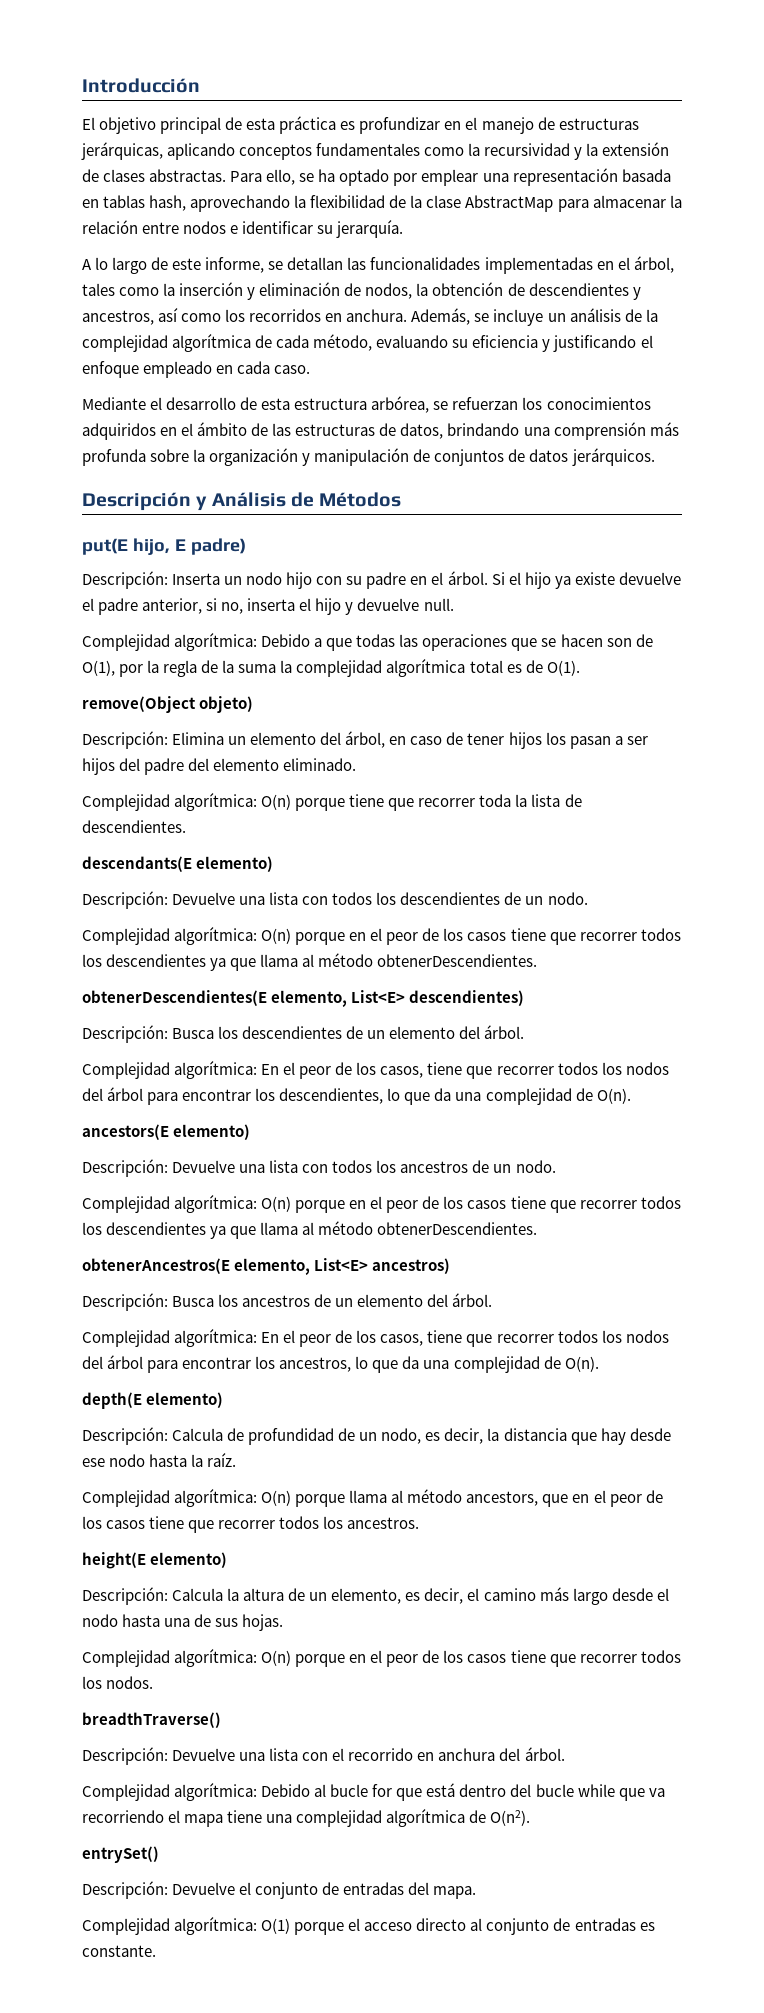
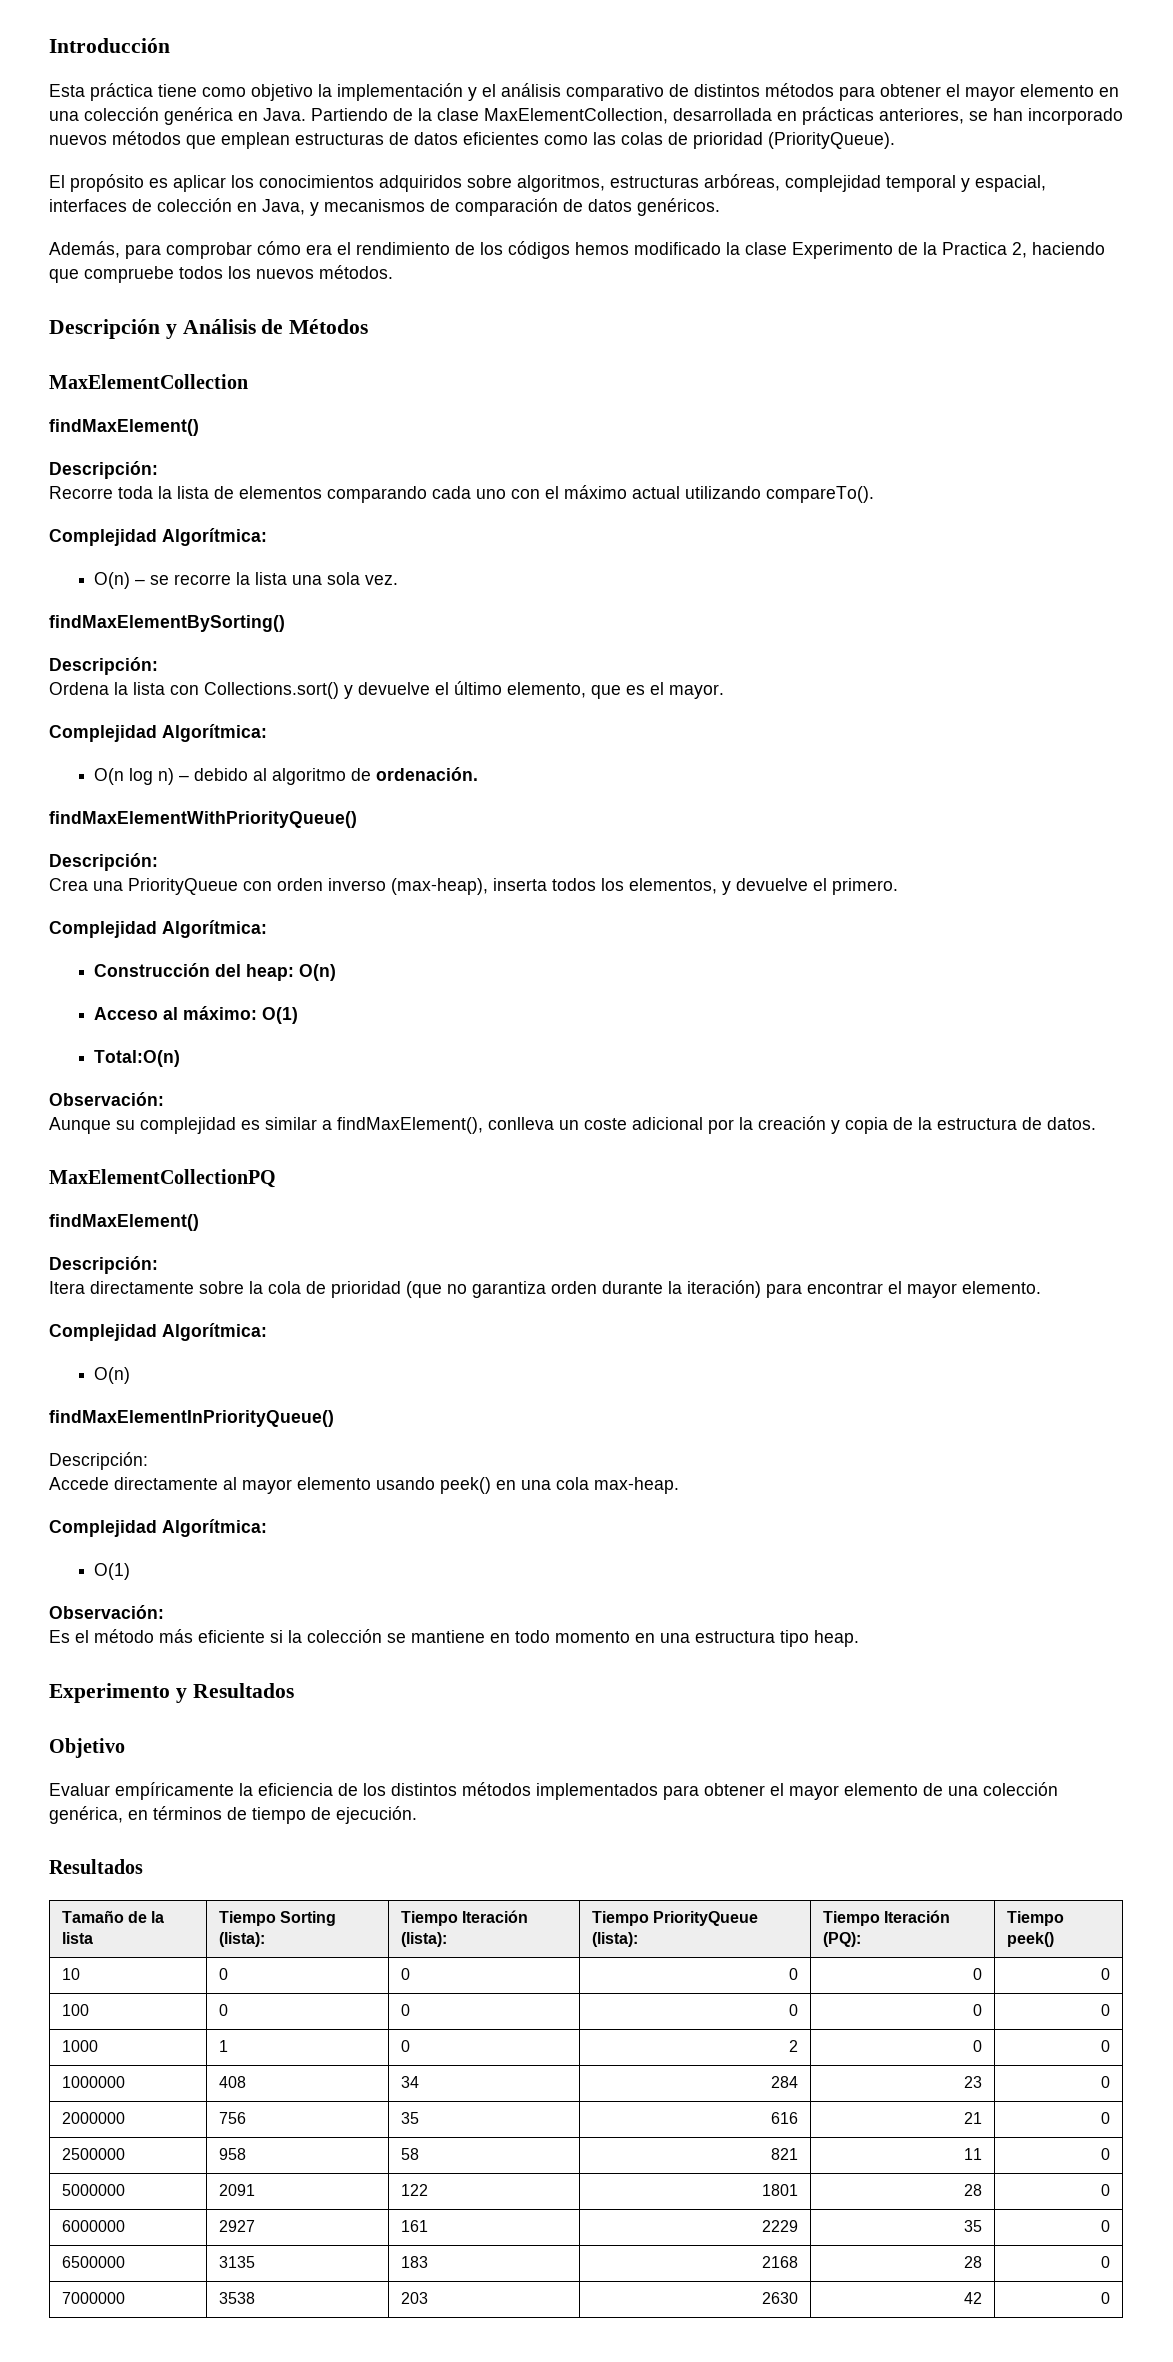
[82,116,639,134] [81,142,670,160] [82,168,671,186] [82,195,682,212] [82,220,404,238] [82,256,674,274] [82,282,641,300] [82,308,658,326] [82,334,653,352] [82,361,311,378] [82,396,651,413] [82,422,679,440] [82,448,655,466] El objetivo principal de esta práctica es profundizar en el manejo de estructuras jerárquicas, aplicando conceptos fundamentales como la recursividad y la extensión de clases abstractas. Para ello, se ha optado por emplear una representación basada en tablas hash, aprovechando la flexibilidad de la clase AbstractMap para almacenar la relación entre nodos e identificar su jerarquía. // A lo largo de este informe, se detallan las funcionalidades implementadas en el árbol, tales como la inserción y eliminación de nodos, la obtención de descendientes y ancestros, así como los recorridos en anchura. Además, se incluye un análisis de la complejidad algorítmica de cada método, evaluando su eficiencia y justificando el enfoque empleado en cada caso. // Mediante el desarrollo de esta estructura arbórea, se refuerzan los conocimientos adquiridos en el ámbito de las estructuras de datos, brindando una comprensión más profunda sobre la organización y manipulación de conjuntos de datos jerárquicos. -> [49,83,1119,101] [49,107,1123,125] [49,131,895,149] [49,174,1046,192] [49,198,720,216] [49,241,1105,259] [49,265,393,283] Esta práctica tiene como objetivo la implementación y el análisis comparativo de distintos métodos para obtener el mayor elemento en una colección genérica en Java. Partiendo de la clase MaxElementCollection, desarrollada en prácticas anteriores, se han incorporado nuevos métodos que emplean estructuras de datos eficientes como las colas de prioridad (PriorityQueue). // El propósito es aplicar los conocimientos adquiridos sobre algoritmos, estructuras arbóreas, complejidad temporal y espacial, interfaces de colección en Java, y mecanismos de comparación de datos genéricos. // Además, para comprobar cómo era el rendimiento de los códigos hemos modificado la clase Experimento de la Practica 2, haciendo que compruebe todos los nuevos métodos.
[82,538,246,555] [82,571,681,589] [82,598,454,615] [82,633,653,651] [82,659,580,677] [82,696,254,713] [82,731,648,749] [82,758,357,775] [82,793,582,811] [82,820,186,833] [82,856,274,872] [82,891,588,909] [82,927,681,945] [82,953,538,971] [82,990,525,1007] [82,1025,525,1043] [82,1061,669,1079] [82,1087,631,1105] [82,1124,251,1140] [82,1159,556,1177] [82,1195,681,1213] [82,1221,538,1239] [82,1258,451,1275] [82,1293,493,1311] [82,1329,669,1347] [82,1355,599,1373] [82,1392,224,1409] [82,1427,671,1445] [82,1453,237,1467] [82,1489,663,1507] [82,1516,420,1533] [82,1552,228,1569] [82,1587,669,1605] [82,1614,284,1631] [82,1649,681,1667] [82,1676,154,1689] [82,1712,221,1728] [82,1747,565,1765] [82,1783,665,1801] [82,1809,531,1827] [82,1846,159,1863] [82,1881,477,1899] [82,1917,655,1935] [82,1945,156,1957] put(E hijo, E padre) // Descripción: Inserta un nodo hijo con su padre en el árbol. Si el hijo ya existe devuelve el padre anterior, si no, inserta el hijo y devuelve null. // Complejidad algorítmica: Debido a que todas las operaciones que se hacen son de O(1), por la regla de la suma la complejidad algorítmica total es de O(1). // remove(Object objeto) // Descripción: Elimina un elemento del árbol, en caso de tener hijos los pasan a ser hijos del padre del elemento eliminado. // Complejidad algorítmica: O(n) porque tiene que recorrer toda la lista de descendientes. // descendants(E elemento) // Descripción: Devuelve una lista con todos los descendientes de un nodo. // Complejidad algorítmica: O(n) porque en el peor de los casos tiene que recorrer todos los descendientes ya que llama al método obtenerDescendientes. // obtenerDescendientes(E elemento, List<E> descendientes) // Descripción: Busca los descendientes de un elemento del árbol. // Complejidad algorítmica: En el peor de los casos, tiene que recorrer todos los nodos del árbol para encontrar los descendientes, lo que da una complejidad de O(n). // ancestors(E elemento) // Descripción: Devuelve una lista con todos los ancestros de un nodo. // Complejidad algorítmica: O(n) porque en el peor de los casos tiene que recorrer todos los descendientes ya que llama al método obtenerDescendientes. // obtenerAncestros(E elemento, List<E> ancestros) // Descripción: Busca los ancestros de un elemento del árbol. // Complejidad algorítmica: En el peor de los casos, tiene que recorrer todos los nodos del árbol para encontrar los ancestros, lo que da una complejidad de O(n). // depth(E elemento) // Descripción: Calcula de profundidad de un nodo, es decir, la distancia que hay desde ese nodo hasta la raíz. // Complejidad algorítmica: O(n) porque llama al método ancestors, que en el peor de los casos tiene que recorrer todos los ancestros. // height(E elemento) // Descripción: Calcula la altura de un elemento, es decir, el camino más largo desde el nodo hasta una de sus hojas. // Complejidad algorítmica: O(n) porque en el peor de los casos tiene que recorrer todos los nodos. // breadthTraverse() // Descripción: Devuelve una lista con el recorrido en anchura del árbol. // Complejidad algorítmica: Debido al bucle for que está dentro del bucle while que va recorriendo el mapa tiene una complejidad algorítmica de O(n2). // entrySet() // Descripción: Devuelve el conjunto de entradas del mapa. // Complejidad algorítmica: O(1) porque el acceso directo al conjunto de entradas es constante. -> [49,374,248,389] [49,419,199,436] [49,461,158,479] [49,485,874,503] [49,528,267,546] [94,572,399,589] [49,615,285,632] [49,657,158,675] [49,681,724,699] [49,724,267,742] [94,767,479,785] [49,811,357,828] [49,853,158,871] [49,878,898,895] [49,920,267,938] [94,963,337,981] [94,1006,299,1024] [94,1050,181,1067] [49,1092,164,1106] [49,1116,1096,1134] [49,1169,276,1188] [49,1214,199,1231] [49,1256,158,1274] [49,1280,1041,1298] [49,1323,267,1341] [94,1367,131,1384] [49,1410,334,1427] [49,1452,148,1470] [49,1477,679,1494] [49,1519,267,1537] [94,1563,131,1580] [49,1605,164,1619] [49,1629,859,1647] [49,1683,294,1703] [49,1738,125,1758] [49,1782,1058,1800] [49,1806,417,1824] [49,1859,143,1874] [61,1910,165,1923] [61,1932,93,1944] [218,1911,336,1926] [218,1932,265,1947] [400,1910,528,1926] [400,1932,447,1947] [591,1911,758,1926] [591,1932,638,1947] [822,1910,950,1926] [822,1932,861,1947] [1006,1911,1064,1926] [1006,1932,1054,1947] [61,1968,80,1980] [218,1968,228,1980] [400,1968,410,1980] [789,1968,799,1980] [973,1968,983,1980] [1101,1968,1111,1980] [61,2004,89,2016] [218,2004,228,2016] [400,2004,410,2016] [789,2004,799,2016] [973,2004,983,2016] [1101,2004,1111,2016] [61,2040,98,2052] [218,2040,228,2052] [400,2040,410,2052] [789,2040,799,2052] [973,2040,983,2052] [1101,2040,1111,2052] [61,2076,125,2088] [218,2076,246,2088] [400,2076,419,2088] [771,2076,799,2088] [964,2076,983,2088] [1101,2076,1111,2088] [61,2112,125,2124] [218,2112,246,2124] [400,2112,419,2124] [771,2112,799,2124] [964,2112,983,2124] [1101,2112,1111,2124] [61,2148,125,2160] [218,2148,246,2160] [400,2148,419,2160] [771,2148,799,2160] [964,2148,983,2160] [1101,2148,1111,2160] [61,2184,125,2196] [218,2184,255,2196] [400,2184,428,2196] [762,2184,799,2196] [964,2184,983,2196] [1101,2184,1111,2196] [61,2220,125,2232] [218,2220,255,2232] [400,2220,428,2232] [762,2220,799,2232] [964,2220,983,2232] [1101,2220,1111,2232] [61,2256,125,2268] [218,2256,255,2268] [400,2256,428,2268] [762,2256,799,2268] [964,2256,983,2268] [1101,2256,1111,2268] [61,2292,125,2304] [218,2292,255,2304] [400,2292,428,2304] [762,2292,799,2304] [964,2292,983,2304] [1101,2292,1111,2304] MaxElementCollection // findMaxElement() // Descripción: // Recorre toda la lista de elementos comparando cada uno con el máximo actual utilizando compareTo(). // Complejidad Algorítmica: // O(n) – se recorre la lista una sola vez. // findMaxElementBySorting() // Descripción: // Ordena la lista con Collections.sort() y devuelve el último elemento, que es el mayor. // Complejidad Algorítmica: // O(n log n) – debido al algoritmo de ordenación. // findMaxElementWithPriorityQueue() // Descripción: // Crea una PriorityQueue con orden inverso (max-heap), inserta todos los elementos, y devuelve el primero. // Complejidad Algorítmica: // Construcción del heap: O(n) // Acceso al máximo: O(1) // Total:O(n) // Observación: // Aunque su complejidad es similar a findMaxElement(), conlleva un coste adicional por la creación y copia de la estructura de datos. // MaxElementCollectionPQ // findMaxElement() // Descripción: // Itera directamente sobre la cola de prioridad (que no garantiza orden durante la iteración) para encontrar el mayor elemento. // Complejidad Algorítmica: // O(n) // findMaxElementInPriorityQueue() // Descripción: // Accede directamente al mayor elemento usando peek() en una cola max-heap. // Complejidad Algorítmica: // O(1) // Observación: // Es el método más eficiente si la colección se mantiene en todo momento en una estructura tipo heap. // Experimento y Resultados // Objetivo // Evaluar empíricamente la eficiencia de los distintos métodos implementados para obtener el mayor elemento de una colección genérica, en términos de tiempo de ejecución. // Resultados // Tamaño de la lista | Tiempo Sorting (lista): | Tiempo Iteración (lista): | Tiempo PriorityQueue (lista): | Tiempo Iteración (PQ): | Tiempo peek() // 10 | 0 | 0 | 0 | 0 | 0 // 100 | 0 | 0 | 0 | 0 | 0 // 1000 | 1 | 0 | 2 | 0 | 0 // 1000000 | 408 | 34 | 284 | 23 | 0 // 2000000 | 756 | 35 | 616 | 21 | 0 // 2500000 | 958 | 58 | 821 | 11 | 0 // 5000000 | 2091 | 122 | 1801 | 28 | 0 // 6000000 | 2927 | 161 | 2229 | 35 | 0 // 6500000 | 3135 | 183 | 2168 | 28 | 0 // 7000000 | 3538 | 203 | 2630 | 42 | 0

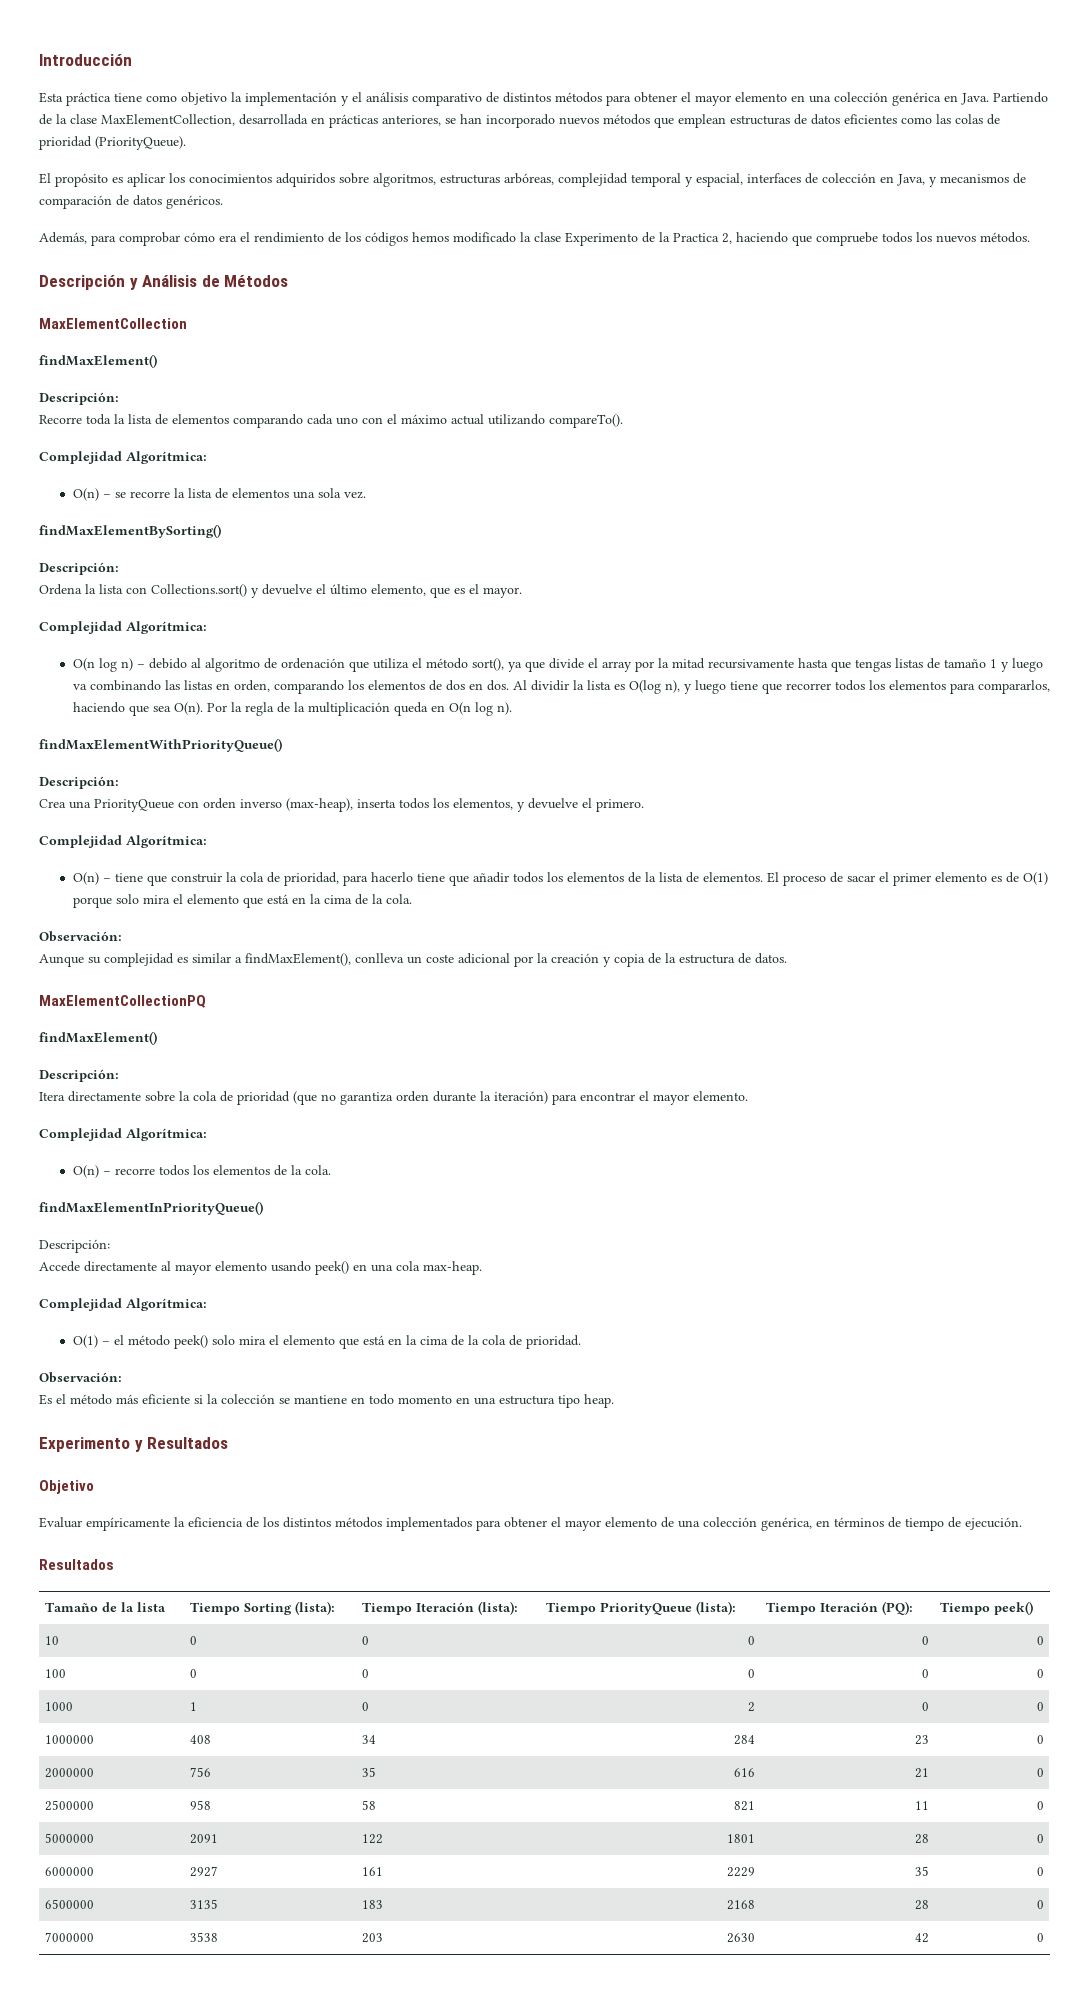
(288, 578) none -> [214,488,289,499] de elementos
[376,767,479,781] ordenación. -> [280,658,1043,672] [72,680,1050,694] [72,702,512,716] ordenación que utiliza el método sort(), ya que divide el array por la mitad recursivamente hasta que tengas listas de tamaño 1 y luego va combinando las listas en orden, comparando los elementos de dos en dos. Al dividir la lista es O(log n), y luego tiene que recorrer todos los elementos para compararlos, haciendo que sea O(n). Por la regla de la multiplicación queda en O(n log n).
[94,963,337,981] [94,1006,299,1024] [94,1050,181,1067] Construcción del heap: O(n) // Acceso al máximo: O(1) // Total:O(n) -> [72,872,1048,886] [72,894,412,908] O(n) – tiene que construir la cola de prioridad, para hacerlo tiene que añadir todos los elementos de la lista de elementos. El proceso de sacar el primer elemento es de O(1) porque solo mira el elemento que está en la cima de la cola.
(131, 1375) none -> [102,1165,331,1176] – recorre todos los elementos de la cola.
(131, 1571) none -> [101,1335,581,1349] – el método peek() solo mira el elemento que está en la cima de la cola de prioridad.

